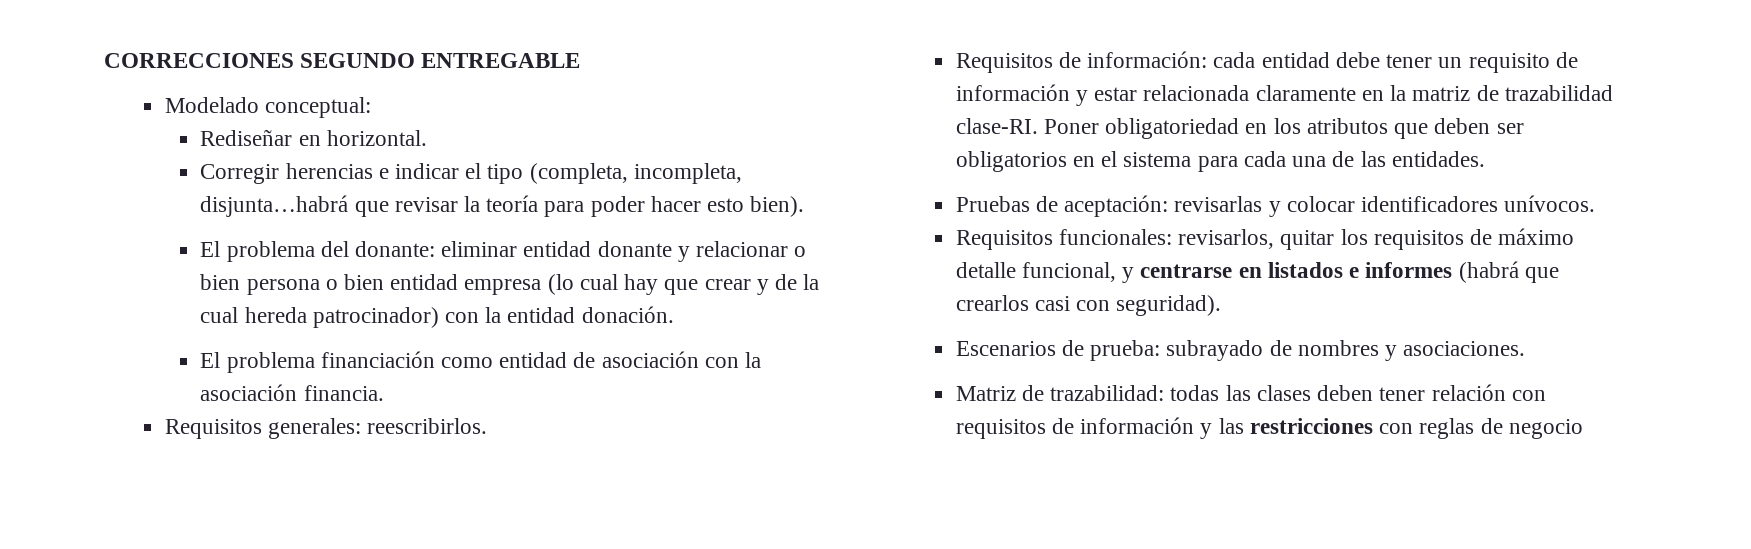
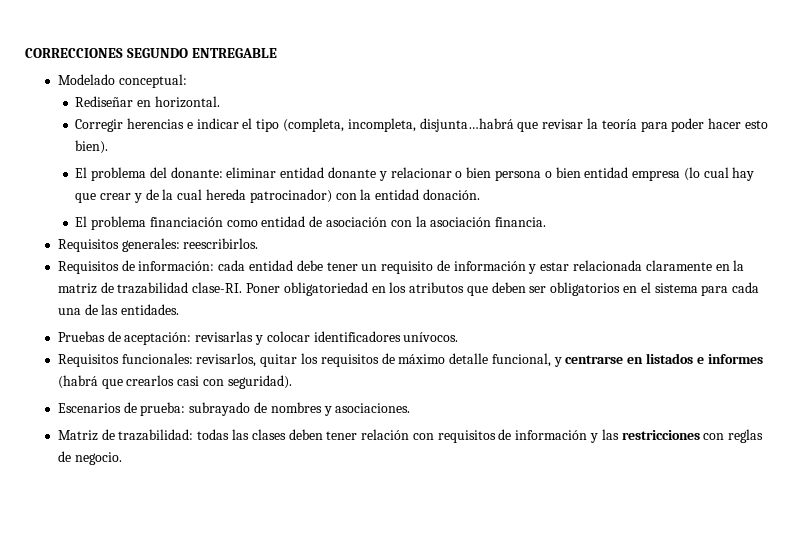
[1508,419,1583,439] negocio -> [74,452,122,465] negocio.

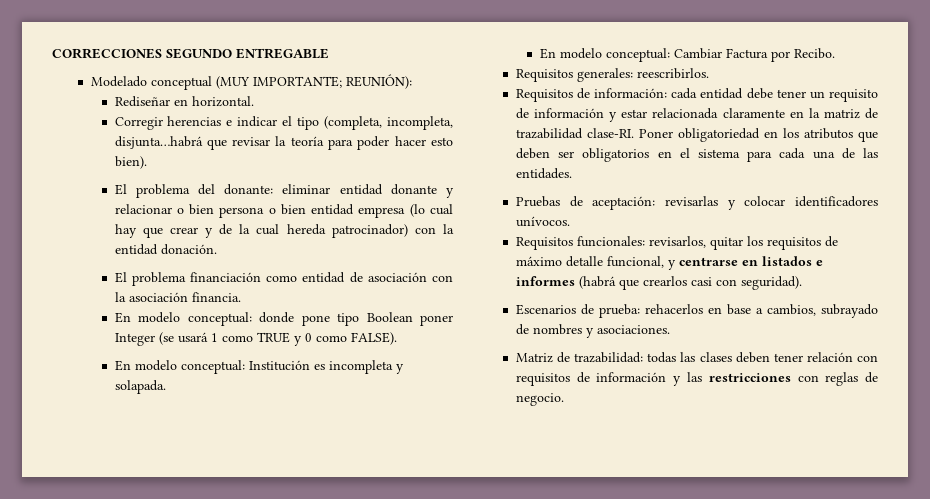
[118,74,187,88] conceptual: -> [150,74,412,90] conceptual (MUY IMPORTANTE; REUNIÓN):
(547, 222) none -> [114,312,453,326] [114,332,397,346] [114,360,404,374] [114,380,166,394] [539,48,835,62] // En modelo conceptual: donde pone tipo Boolean poner Integer (se usará 1 como TRUE y 0 como FALSE). // En modelo conceptual: Institución es incompleta y solapada. // En modelo conceptual: Cambiar Factura por Recibo.
(186, 409) none -> [644,304,816,316] rehacerlos en base a cambios,

